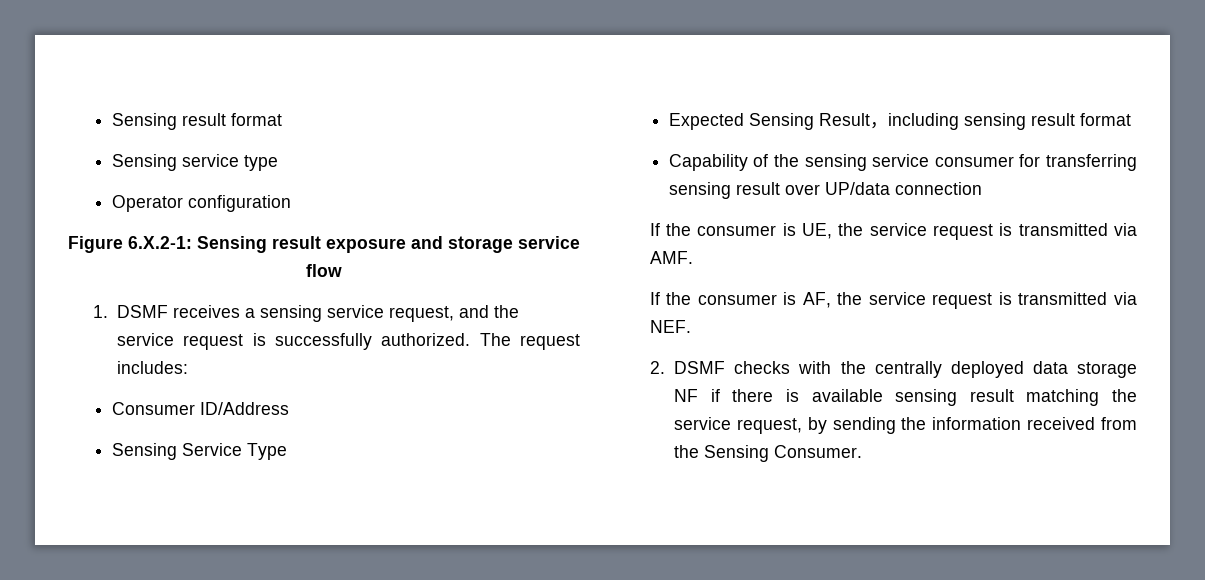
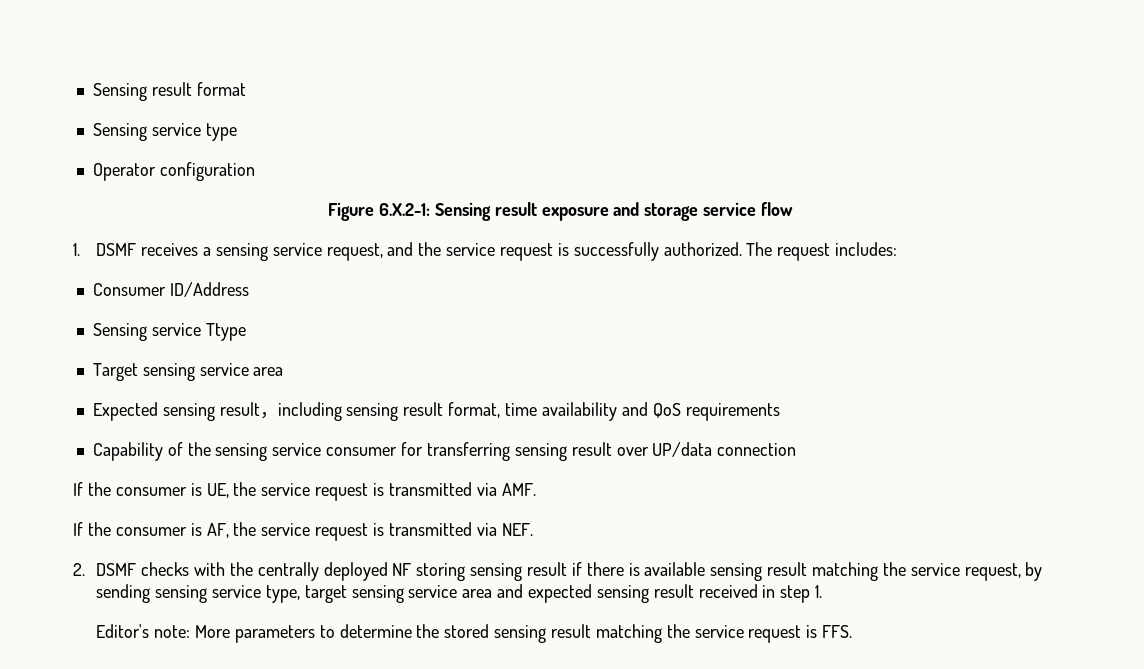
[181,443,287,460] Service Type -> [151,323,246,341] [92,363,284,381] service Ttype // Target sensing service area
[748,113,870,130] Sensing Result -> [162,402,260,421] sensing result
[1079,113,1131,126] format -> [448,402,780,421] format, time availability and QoS requirements
[1032,361,1137,378] [674,389,699,402] data storage NF -> [392,562,567,581] NF storing sensing result
[901,417,1137,430] [674,445,863,462] the information received from the Sensing Consumer. -> [155,584,823,603] [96,624,853,643] sensing service type, target sensing service area and expected sensing result received in step 1. // Editor's note: More parameters to determine the stored sensing result matching the service request is FFS.

